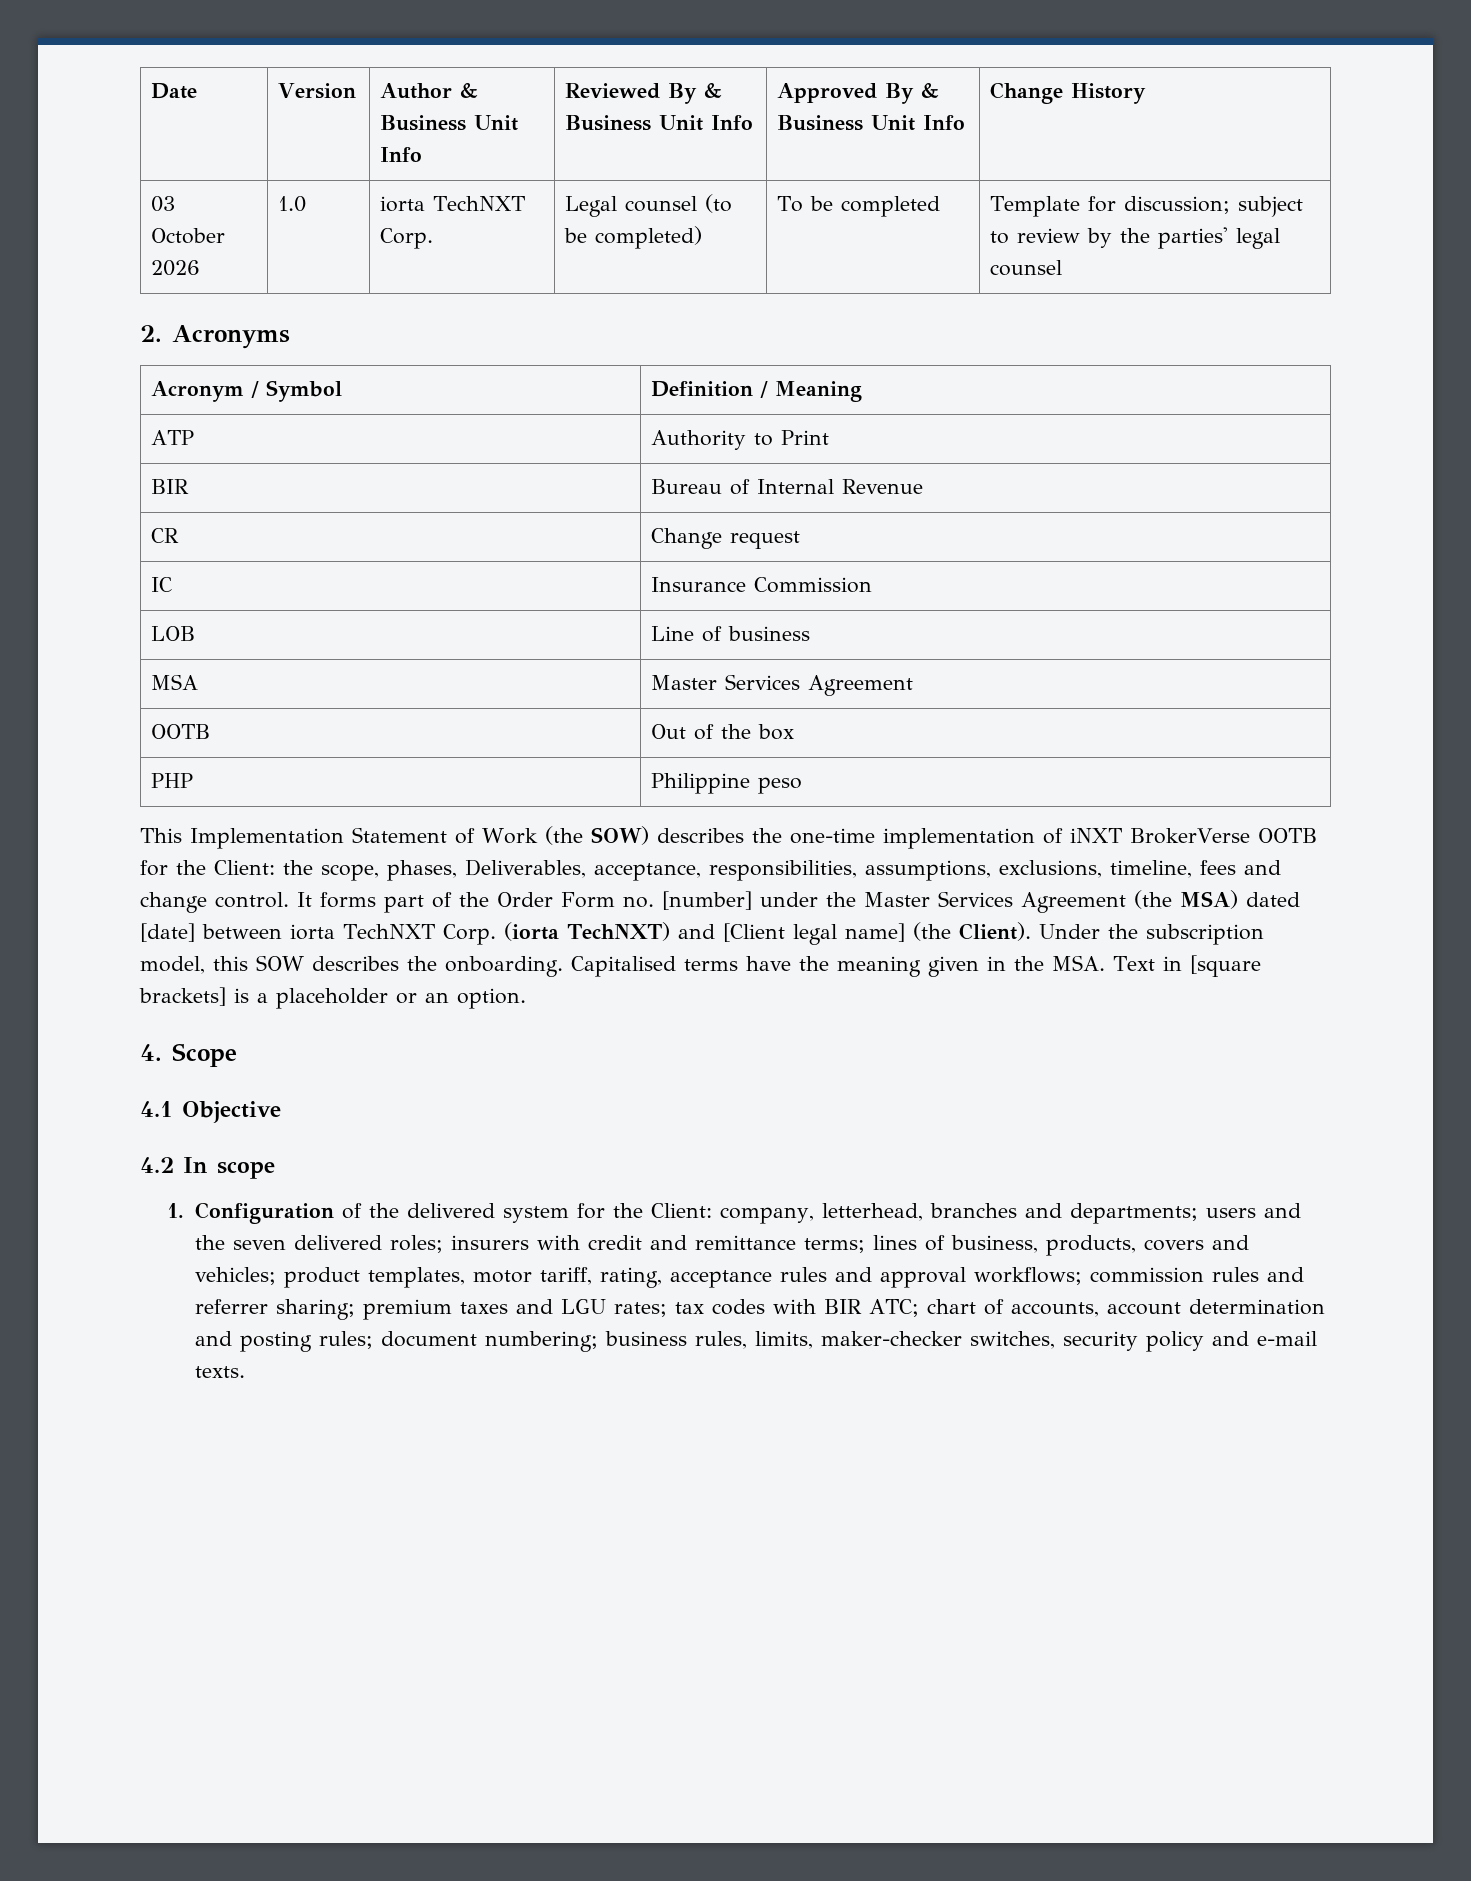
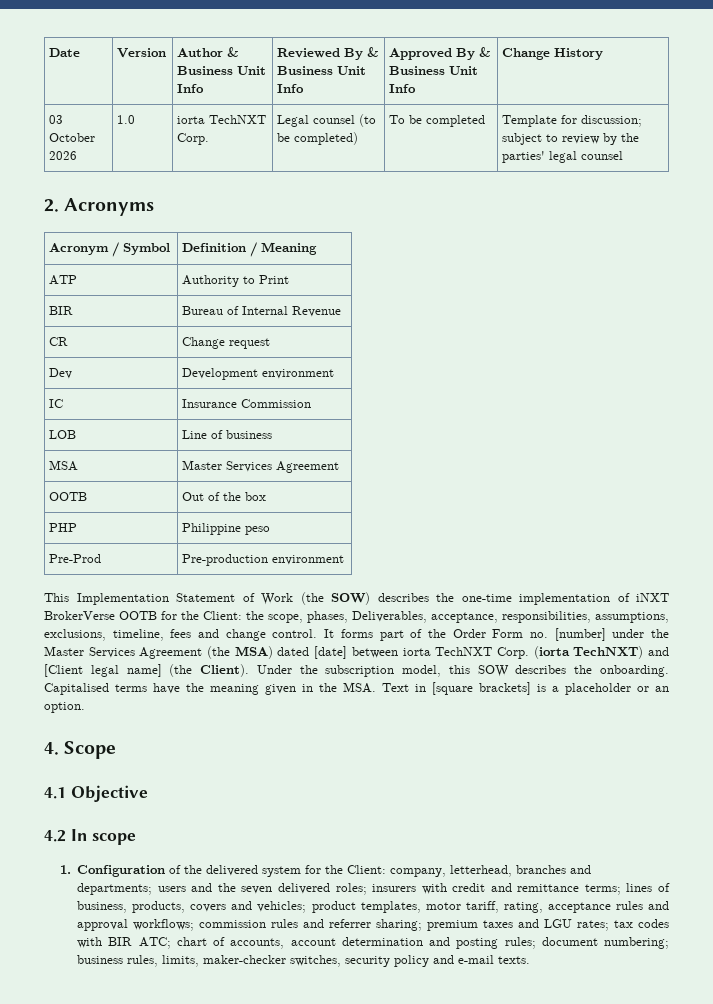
(801, 540) none -> [49,368,73,379] [182,368,335,380] // Dev | Development environment
(803, 785) none -> [49,554,102,563] [182,554,345,566] // Pre-Prod | Pre-production environment

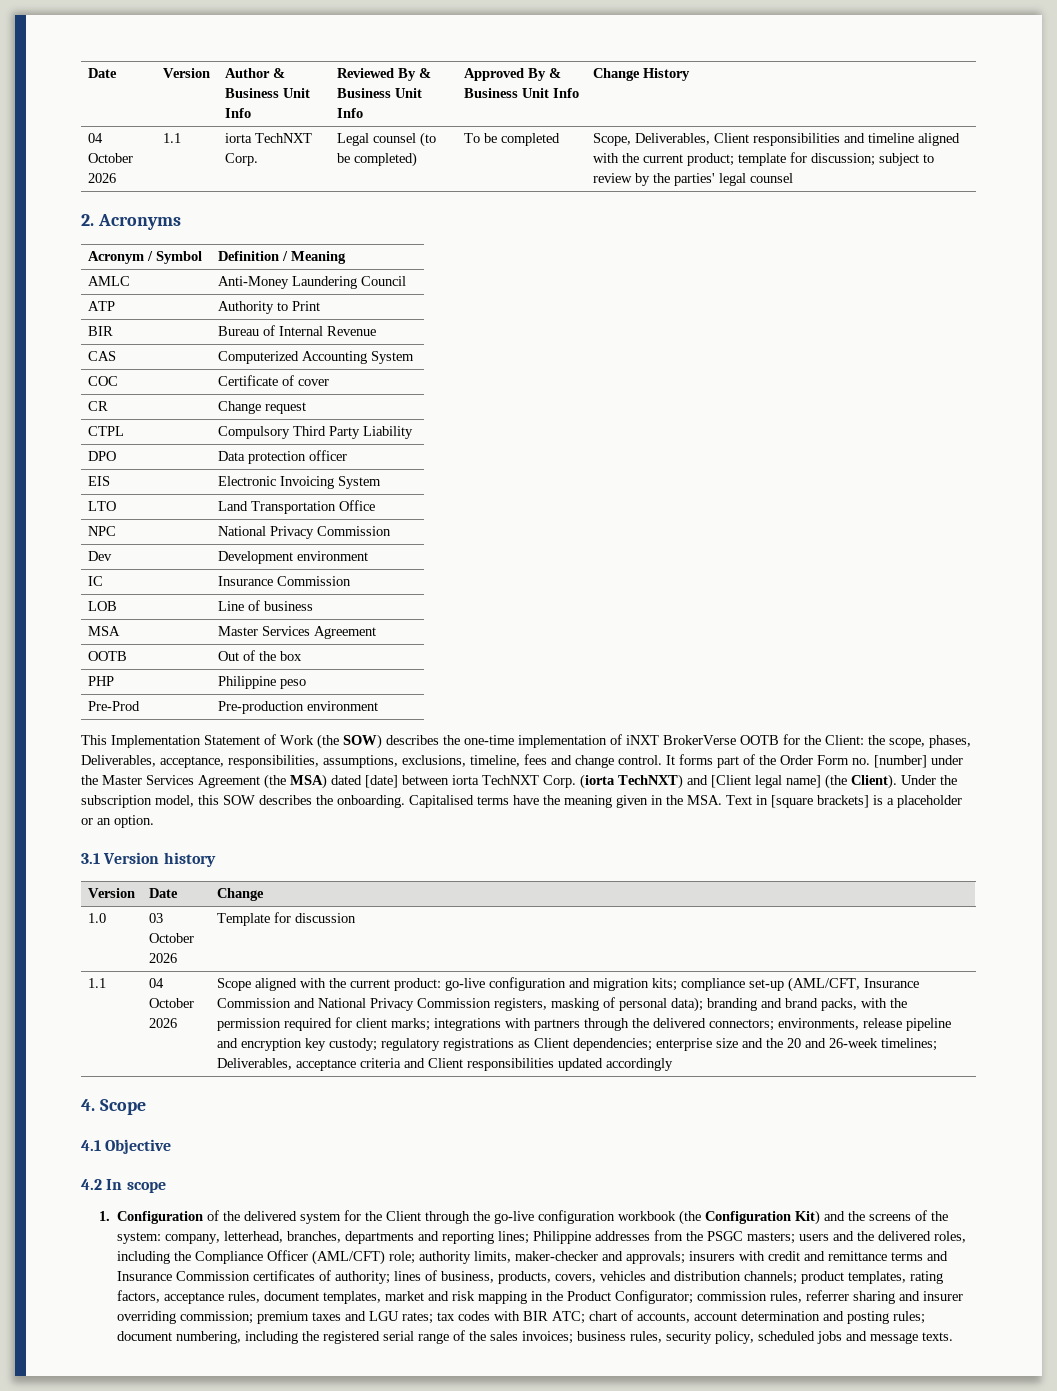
[49,115,64,124] [49,133,96,142] [49,151,78,160] [117,115,136,124] 03 October 2026 | 1.0 -> [87,133,103,143] [87,153,133,163] [87,173,116,183] [162,133,181,143] 04 October 2026 | 1.1
[502,115,558,127] Template -> [592,133,960,146] [592,153,786,166] Scope, Deliverables, Client responsibilities and timeline aligned with the current product; template
(318, 248) none -> [87,276,130,286] [217,276,406,289] // AMLC | Anti-Money Laundering Council
[49,337,69,346] [182,337,271,349] CR | Change request -> [87,351,116,361] [217,351,414,364] [87,376,118,386] [217,375,329,386] [87,401,108,411] [217,401,306,414] [87,426,124,436] [217,426,413,439] [87,451,116,461] [217,450,347,464] [87,476,110,486] [217,476,381,489] [87,501,116,511] [217,500,375,514] [87,526,116,536] [217,526,391,539] CAS | Computerized Accounting System // COC | Certificate of cover // CR | Change request // CTPL | Compulsory Third Party Liability // DPO | Data protection officer // EIS | Electronic Invoicing System // LTO | Land Transportation Office // NPC | National Privacy Commission
(85, 707) none -> [81,852,216,867] [87,888,135,898] [148,888,178,898] [216,888,264,901] [87,913,106,923] [148,913,163,923] [148,933,194,943] [148,953,177,963] [216,912,356,926] [87,978,106,988] [148,978,164,988] [148,998,194,1008] [148,1018,177,1028] [216,977,919,992] [216,997,907,1012] [216,1017,951,1031] [216,1038,937,1051] [216,1058,673,1071] // 3.1 Version history // Version | Date | Change // 1.0 | 03 October 2026 | Template for discussion // 1.1 | 04 October 2026 | Scope aligned with the current product: go-live configuration and migration kits; compliance set-up (AML/CFT, Insurance Commission and National Privacy Commission registers, masking of personal data); branding and brand packs, with the permission required for client marks; integrations with partners through the delivered connectors; environments, release pipeline and encryption key custody; regulatory registrations as Client dependencies; enterprise size and the 20 and 26-week timelines; Deliverables, acceptance criteria and Client responsibilities updated accordingly
[347,865,592,877] [77,883,367,895] Client: company, letterhead, branches and departments; users and the seven delivered roles; -> [385,1210,948,1225] [116,1230,966,1244] [116,1250,685,1265] Client through the go-live configuration workbook (the Configuration Kit) and the screens of the system: company, letterhead, branches, departments and reporting lines; Philippine addresses from the PSGC masters; users and the delivered roles, including the Compliance Officer (AML/CFT) role; authority limits, maker-checker and approvals;
[584,883,671,895] [77,901,669,913] [77,919,423,931] terms; lines of business, products, covers and vehicles; product templates, motor tariff, rating, acceptance rules and approval workflows; commission rules and referrer sharing; -> [890,1251,948,1261] [116,1270,943,1284] [116,1290,963,1304] [116,1311,253,1324] terms and Insurance Commission certificates of authority; lines of business, products, covers, vehicles and distribution channels; product templates, rating factors, acceptance rules, document templates, market and risk mapping in the Product Configurator; commission rules, referrer sharing and insurer overriding commission;
[604,937,669,949] [77,955,495,967] numbering; business rules, limits, maker-checker switches, security policy and e-mail -> [175,1330,918,1344] numbering, including the registered serial range of the sales invoices; business rules, security policy, scheduled jobs and message

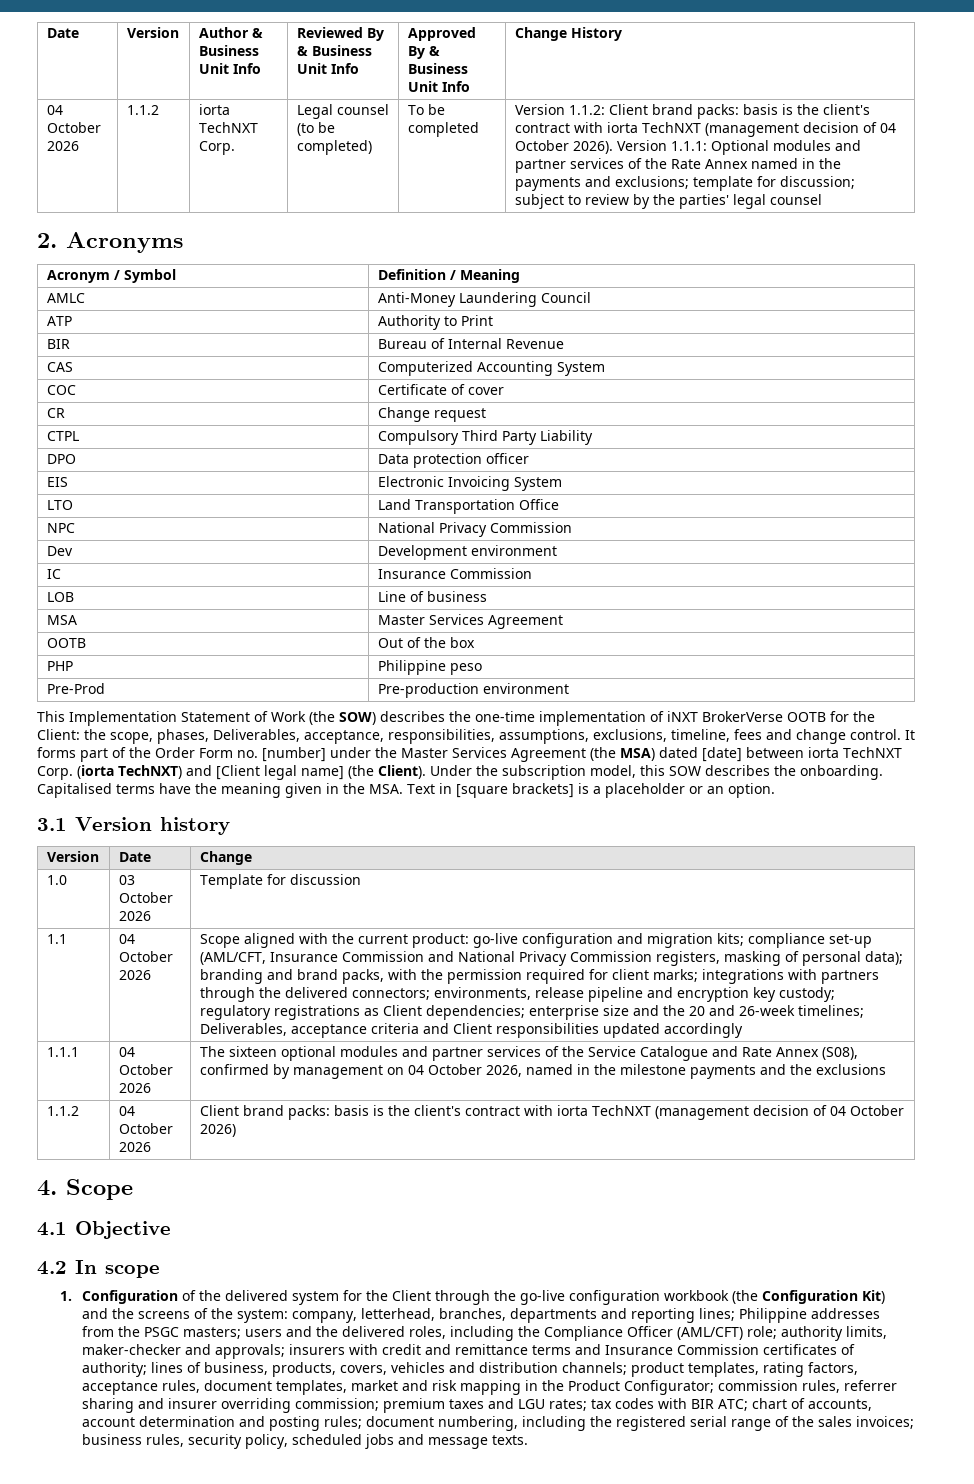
[162,133,181,143] 1.1 -> [126,105,159,115] 1.1.2
[592,133,960,146] [592,153,734,166] Scope, Deliverables, Client responsibilities and timeline aligned with the current product; -> [514,104,870,119] [514,122,896,137] [514,140,861,155] [514,158,841,173] [514,176,689,191] Version 1.1.2: Client brand packs: basis is the client's contract with iorta TechNXT (management decision of 04 October 2026). Version 1.1.1: Optional modules and partner services of the Rate Annex named in the payments and exclusions;
(673, 1064) none -> [46,1047,79,1057] [118,1047,135,1057] [118,1064,173,1075] [118,1083,151,1093] [199,1046,858,1061] [199,1064,886,1079] [46,1106,79,1116] [118,1106,135,1116] [118,1123,173,1134] [118,1142,151,1152] [199,1105,904,1120] [199,1124,236,1137] // 1.1.1 | 04 October 2026 | The sixteen optional modules and partner services of the Service Catalogue and Rate Annex (S08), confirmed by management on 04 October 2026, named in the milestone payments and the exclusions // 1.1.2 | 04 October 2026 | Client brand packs: basis is the client's contract with iorta TechNXT (management decision of 04 October 2026)

